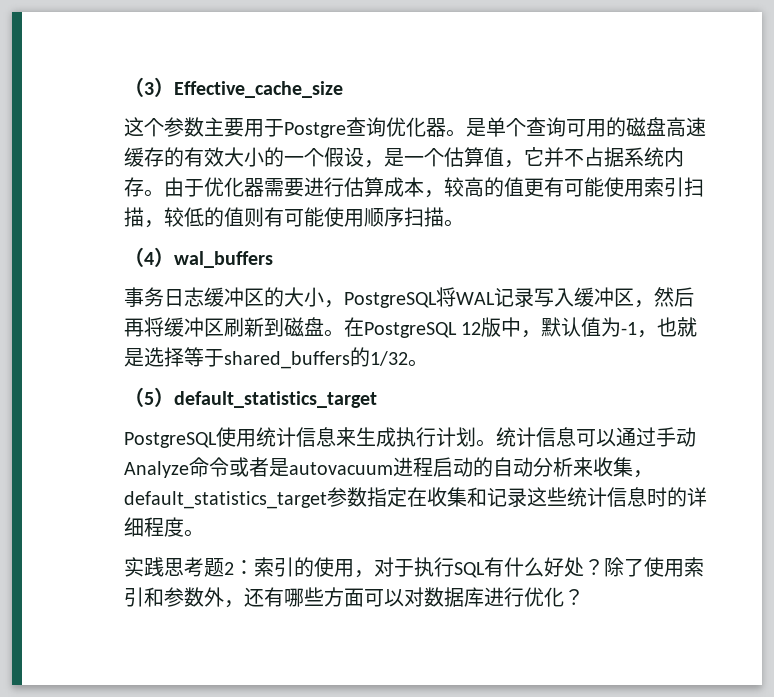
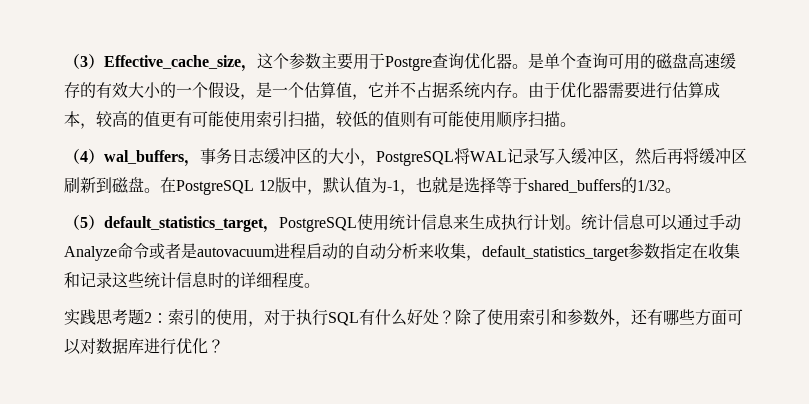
(343, 89) // -> [241,65,258,72] ，
(273, 259) // -> [184,160,201,167] ，
(377, 399) // -> [263,226,280,233] ，

